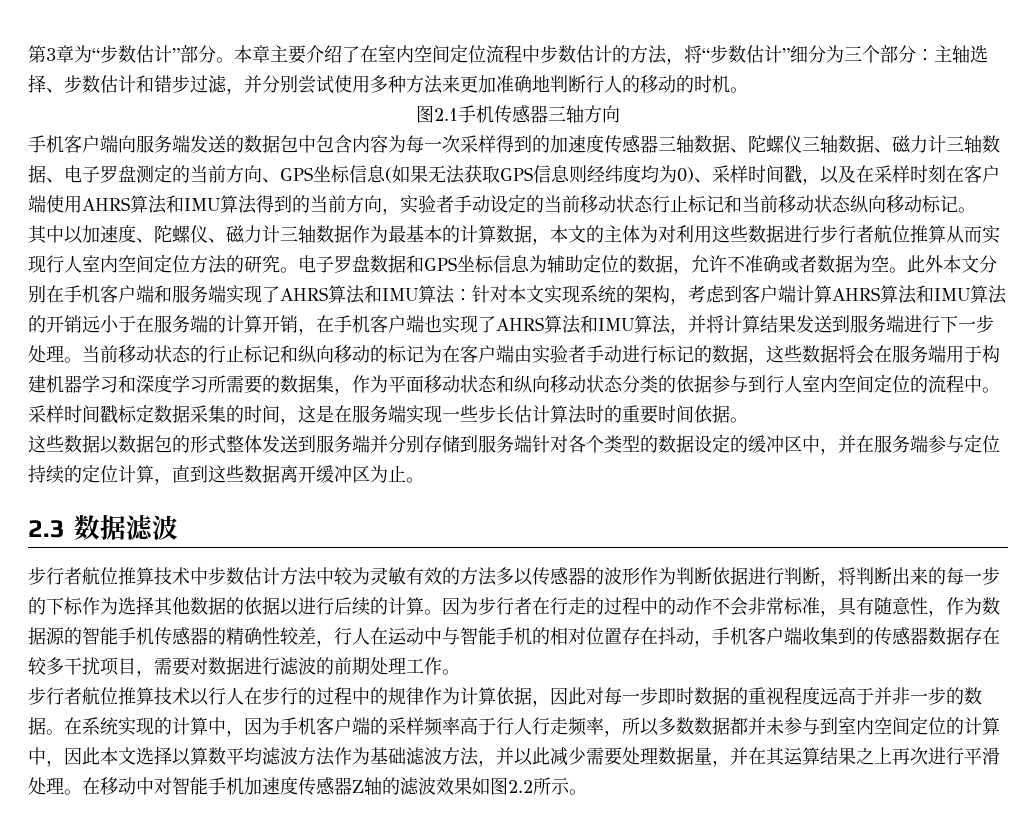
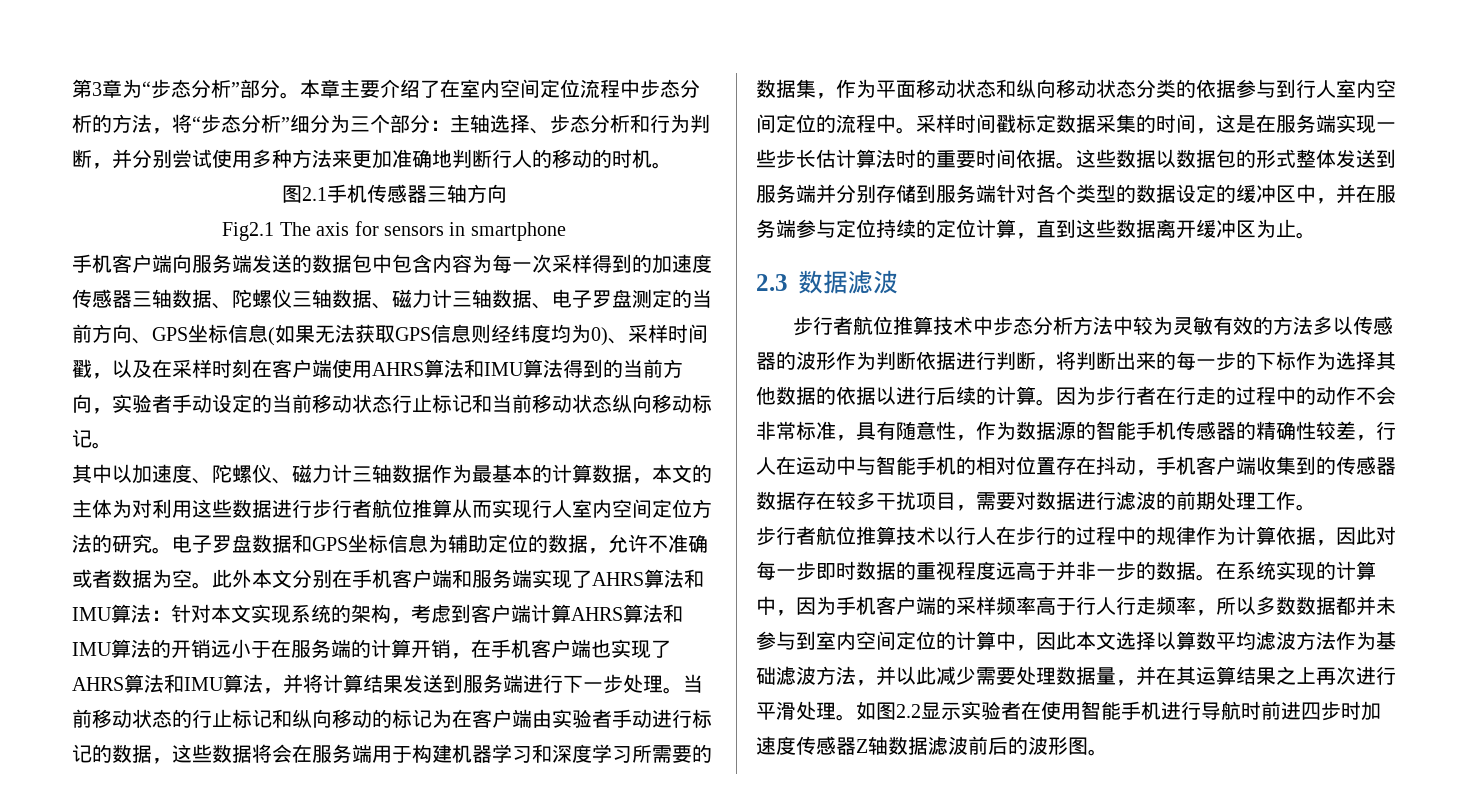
[118,45,172,63] 数估计 -> [171,79,231,98] 态分析
[558,45,612,63] 数估计 -> [660,79,700,98] [72,114,92,133] 态分析
[728,45,782,63] 数估计 -> [221,114,281,133] 态分析
[82,75,227,93] 数估计和错步过滤 -> [570,114,710,133] [72,149,92,168] 态分析和行为判断
(620, 114) none -> [222,221,566,241] // Fig2.1 The axis for sensors in smartphone
(748, 420) // -> (1076, 165) none
[226,567,280,585] 数估计 -> [1012,316,1073,335] 态分析
[82,777,244,795] 在移动中对智能手机 -> [856,701,1361,721] 如图2.2显示实验者在使用智能手机进行导航时前进四步时
[382,777,570,795] 的滤波效果如图2.2所示 -> [888,736,1088,755] 数据滤波前后的波形图

